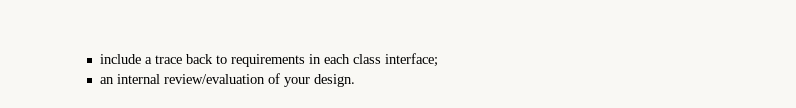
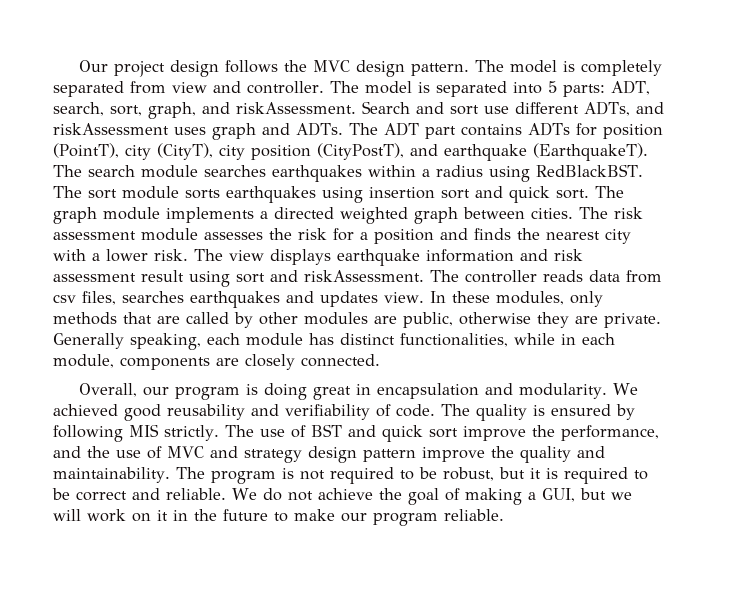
[100,53,439,67] [100,73,356,87] include a trace back to requirements in each class interface; // an internal review/evaluation of your design. -> [79,60,663,77] [53,80,650,97] [53,101,664,119] [53,122,663,140] [53,143,648,161] [53,164,643,182] [53,186,624,203] [53,207,643,224] [53,228,631,244] [53,249,583,266] [53,270,662,287] [53,291,603,308] [53,312,661,328] [53,333,615,350] [53,354,380,370] [79,383,639,400] [53,404,635,421] [53,424,659,442] [53,446,605,463] [53,467,648,484] [52,488,632,505] [53,509,504,526] Our project design follows the MVC design pattern. The model is completely separated from view and controller. The model is separated into 5 parts: ADT, search, sort, graph, and riskAssessment. Search and sort use different ADTs, and riskAssessment uses graph and ADTs. The ADT part contains ADTs for position (PointT), city (CityT), city position (CityPostT), and earthquake (EarthquakeT). The search module searches earthquakes within a radius using RedBlackBST. The sort module sorts earthquakes using insertion sort and quick sort. The graph module implements a directed weighted graph between cities. The risk assessment module assesses the risk for a position and finds the nearest city with a lower risk. The view displays earthquake information and risk assessment result using sort and riskAssessment. The controller reads data from csv files, searches earthquakes and updates view. In these modules, only methods that are called by other modules are public, otherwise they are private. Generally speaking, each module has distinct functionalities, while in each module, components are closely connected. // Overall, our program is doing great in encapsulation and modularity. We achieved good reusability and verifiability of code. The quality is ensured by following MIS strictly. The use of BST and quick sort improve the performance, and the use of MVC and strategy design pattern improve the quality and maintainability. The program is not required to be robust, but it is required to be correct and reliable. We do not achieve the goal of making a GUI, but we will work on it in the future to make our program reliable.

